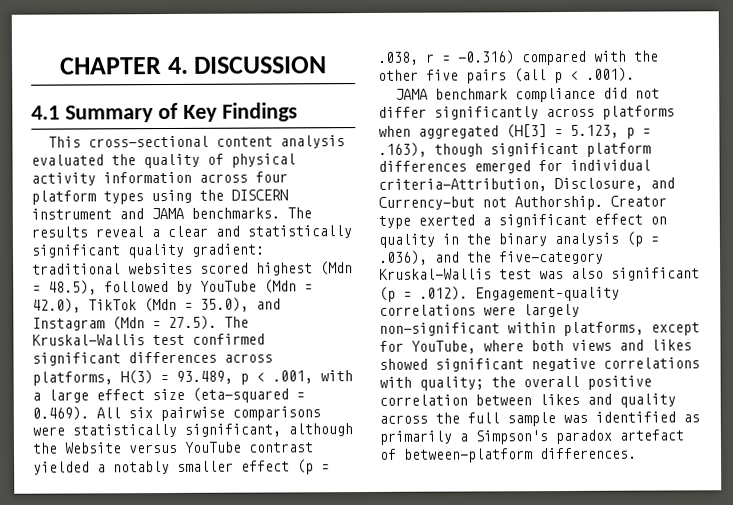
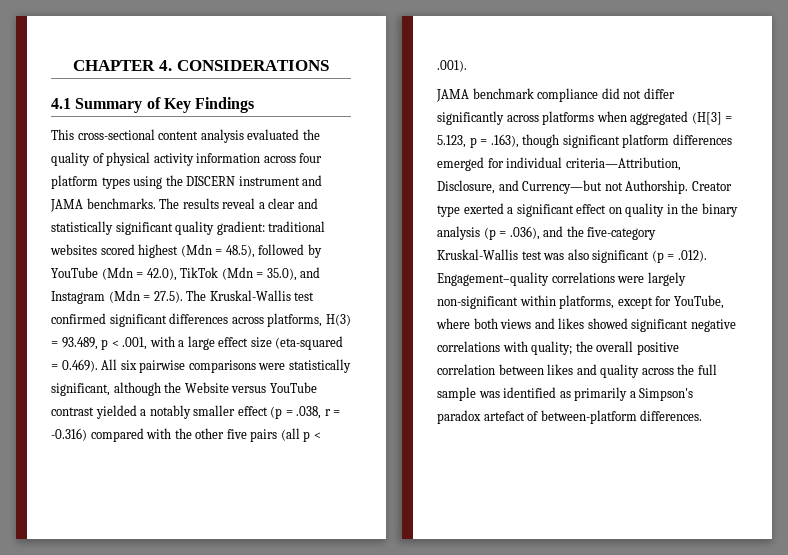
[194,56,328,74] DISCUSSION -> [176,60,329,71] CONSIDERATIONS

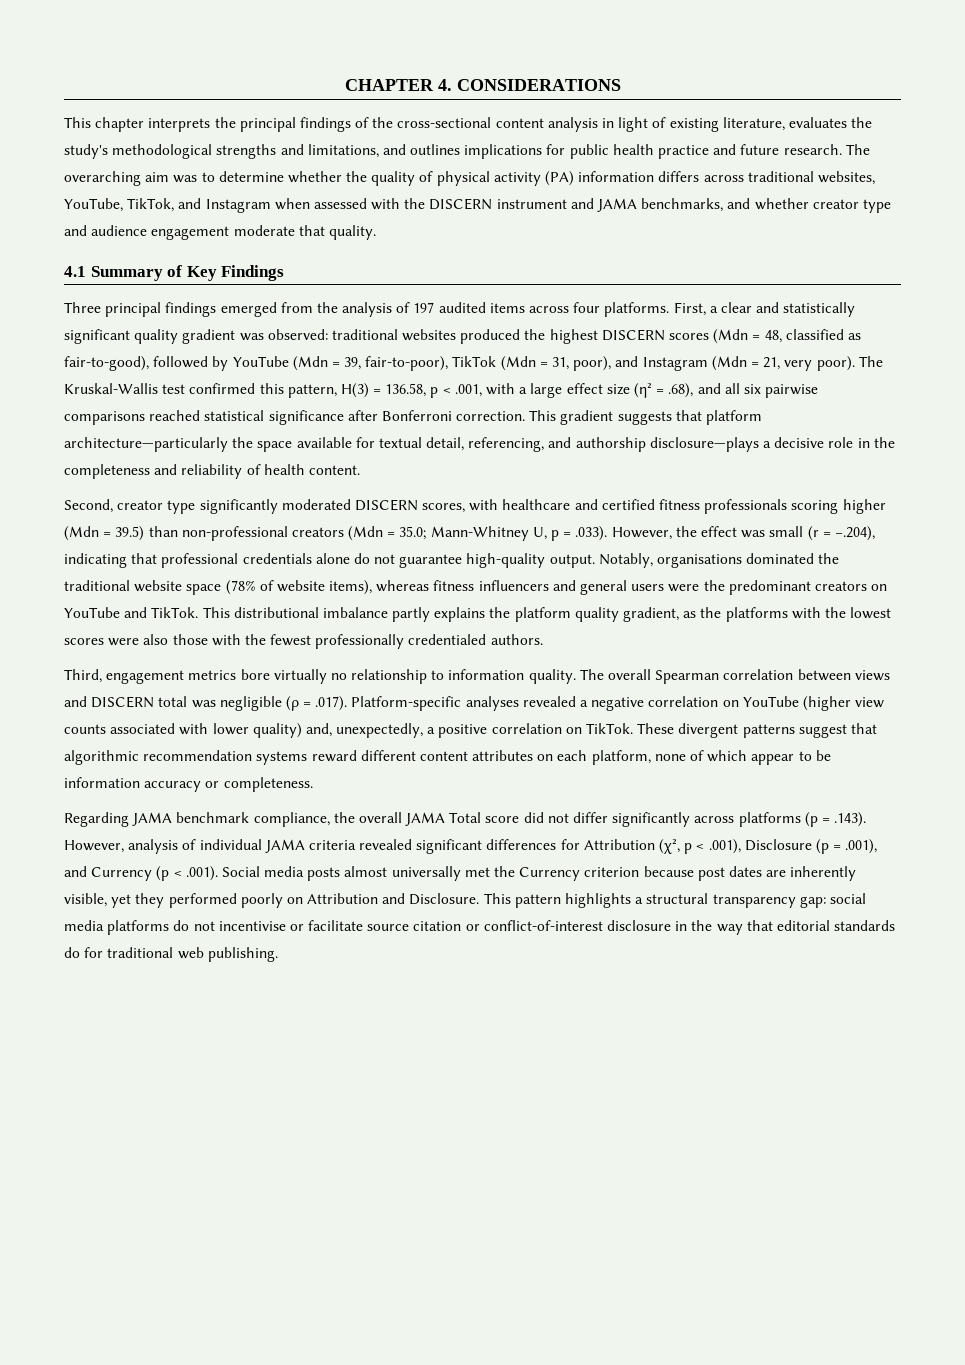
(329, 65) none -> [64,117,873,132] [64,144,870,159] [64,171,875,186] [64,198,891,213] [64,225,376,240] // This chapter interprets the principal findings of the cross-sectional content analysis in light of existing literature, evaluates the study's methodological strengths and limitations, and outlines implications for public health practice and future research. The overarching aim was to determine whether the quality of physical activity (PA) information differs across traditional websites, YouTube, TikTok, and Instagram when assessed with the DISCERN instrument and JAMA benchmarks, and whether creator type and audience engagement moderate that quality.
[51,129,320,143] [51,152,323,166] [51,175,323,189] [50,198,256,212] This cross-sectional content analysis evaluated the quality of physical activity information across four platform types using the DISCERN instrument and JAMA benchmarks. The results reveal -> [64,302,706,317] Three principal findings emerged from the analysis of 197 audited items across four platforms. First,
[216,221,326,235] [50,244,255,258] gradient: traditional websites scored highest (Mdn = 48.5), -> [182,329,861,344] [64,356,149,371] gradient was observed: traditional websites produced the highest DISCERN scores (Mdn = 48, classified as fair-to-good),
[146,268,177,281] 42.0), -> [344,356,449,371] 39, fair-to-poor),
[266,268,297,281] 35.0), -> [552,356,612,371] 31, poor),
[153,291,183,303] 27.5). -> [763,356,855,371] 21, very poor).
[109,313,323,327] significant differences across platforms, -> [259,383,337,398] this pattern,
[61,337,98,350] 93.489, -> [385,383,427,397] 136.58,
[275,336,344,350] [51,359,351,373] [51,382,317,396] [51,405,341,419] [51,428,321,442] [437,60,467,72] [436,88,599,102] (eta-squared = 0.469). All six pairwise comparisons were statistically significant, although the Website versus YouTube contrast yielded a notably smaller effect (p = .038, r = -0.316) compared with the other five pairs (all p < .001). // JAMA benchmark compliance -> [633,383,819,398] [64,410,763,425] [64,437,895,452] [64,464,360,479] [64,499,886,514] [64,526,875,541] [64,553,840,568] [64,580,888,595] [64,607,892,622] [64,634,543,649] [64,669,890,684] [64,696,885,711] [64,723,877,738] [64,750,831,765] [64,777,313,792] [64,812,520,827] (η² = .68), and all six pairwise comparisons reached statistical significance after Bonferroni correction. This gradient suggests that platform architecture—particularly the space available for textual detail, referencing, and authorship disclosure—plays a decisive role in the completeness and reliability of health content. // Second, creator type significantly moderated DISCERN scores, with healthcare and certified fitness professionals scoring higher (Mdn = 39.5) than non-professional creators (Mdn = 35.0; Mann-Whitney U, p = .033). However, the effect was small (r = −.204), indicating that professional credentials alone do not guarantee high-quality output. Notably, organisations dominated the traditional website space (78% of website items), whereas fitness influencers and general users were the predominant creators on YouTube and TikTok. This distributional imbalance partly explains the platform quality gradient, as the platforms with the lowest scores were also those with the fewest professionally credentialed authors. // Third, engagement metrics bore virtually no relationship to information quality. The overall Spearman correlation between views and DISCERN total was negligible (ρ = .017). Platform-specific analyses revealed a negative correlation on YouTube (higher view counts associated with lower quality) and, unexpectedly, a positive correlation on TikTok. These divergent patterns suggest that algorithmic recommendation systems reward different content attributes on each platform, none of which appear to be information accuracy or completeness. // Regarding JAMA benchmark compliance, the overall JAMA Total score
[596,111,733,125] [437,134,732,148] [437,157,681,171] [437,180,732,194] [437,203,738,217] [437,226,657,240] [437,249,707,263] [437,272,686,286] [437,295,724,309] [436,318,736,332] [437,341,679,355] [437,364,717,378] [437,387,694,401] [437,410,703,424] when aggregated (H[3] = 5.123, p = .163), though significant platform differences emerged for individual criteria—Attribution, Disclosure, and Currency—but not Authorship. Creator type exerted a significant effect on quality in the binary analysis (p = .036), and the five-category Kruskal-Wallis test was also significant (p = .012). Engagement–quality correlations were largely non-significant within platforms, except for YouTube, where both views and likes showed significant negative correlations with quality; the overall positive correlation between likes and quality across the full sample was identified as primarily a Simpson's paradox artefact of between-platform differences. -> [804,812,867,827] [64,839,878,854] [64,866,857,881] [64,893,866,908] [64,920,896,935] [64,947,278,962] (p = .143). However, analysis of individual JAMA criteria revealed significant differences for Attribution (χ², p < .001), Disclosure (p = .001), and Currency (p < .001). Social media posts almost universally met the Currency criterion because post dates are inherently visible, yet they performed poorly on Attribution and Disclosure. This pattern highlights a structural transparency gap: social media platforms do not incentivise or facilitate source citation or conflict-of-interest disclosure in the way that editorial standards do for traditional web publishing.

